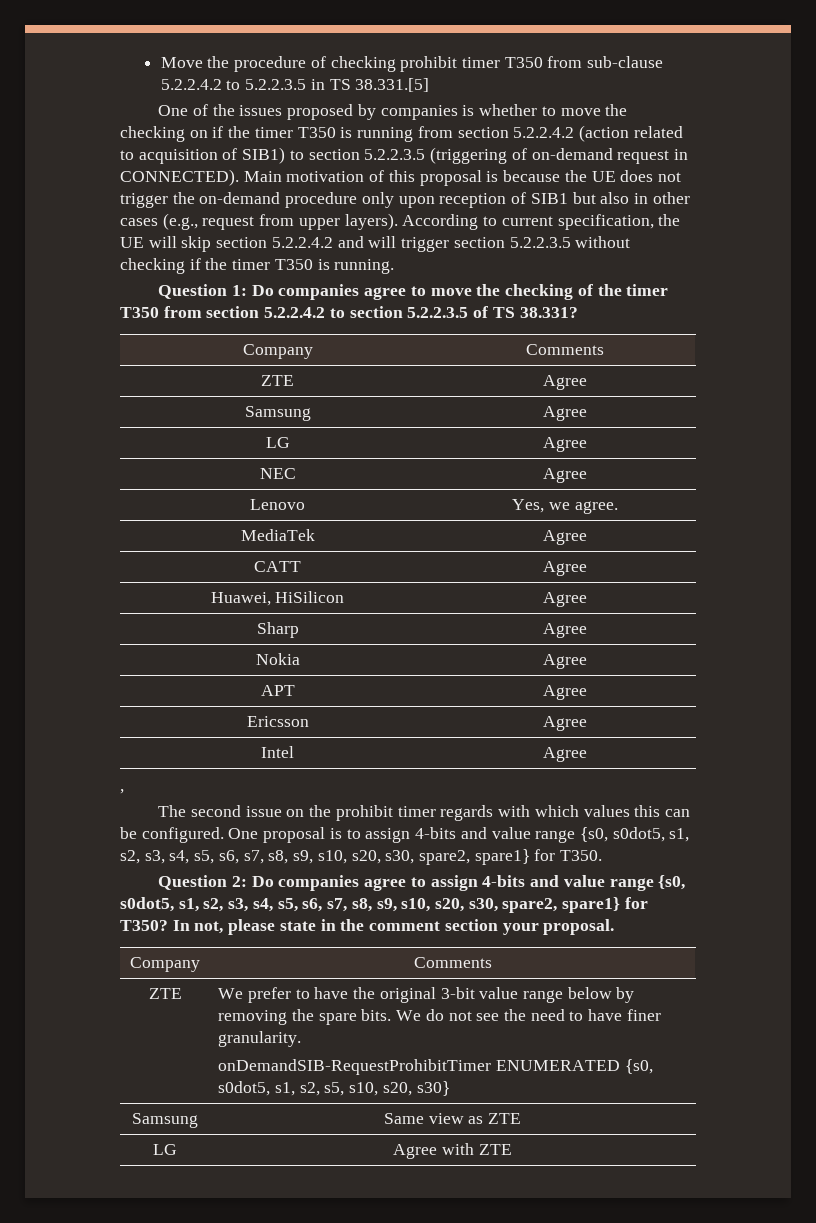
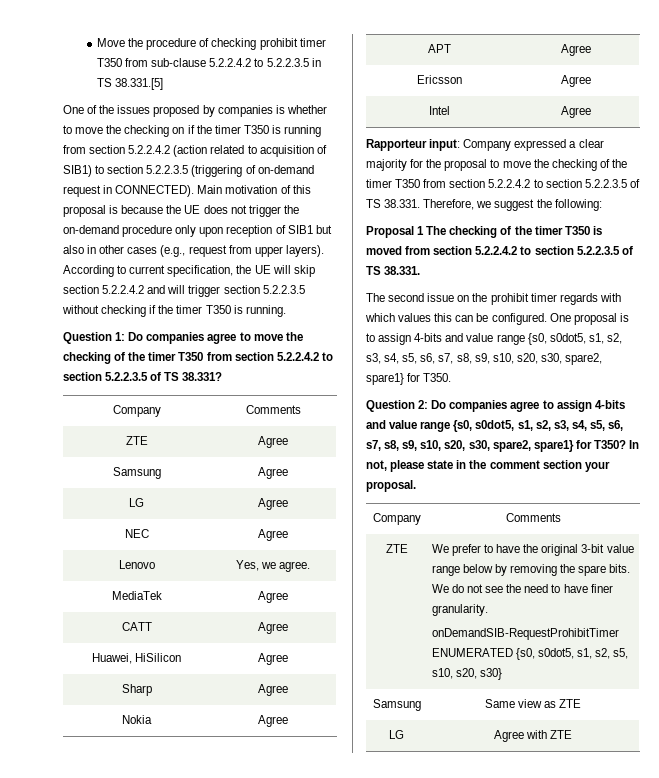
[120,789,124,794] , -> [366,139,604,151] [366,159,627,171] [366,179,640,188] [366,199,602,211] [366,226,602,238] [366,246,633,255] [366,266,421,275] Rapporteur input: Company expressed a clear majority for the proposal to move the checking of the timer T350 from section 5.2.2.4.2 to section 5.2.2.3.5 of TS 38.331. Therefore, we suggest the following: // Proposal 1 The checking of the timer T350 is moved from section 5.2.2.4.2 to section 5.2.2.3.5 of TS 38.331.

